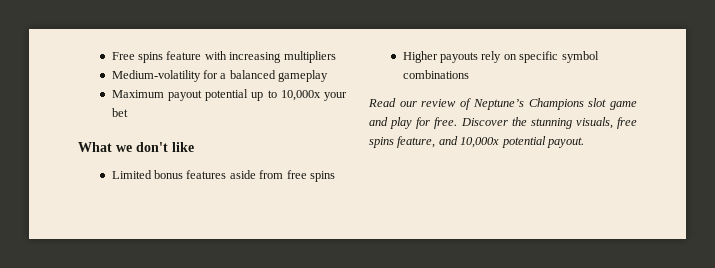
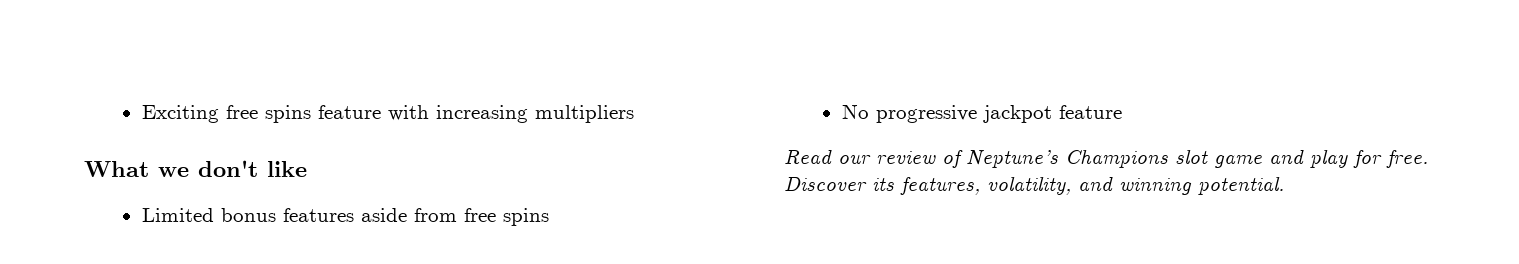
[111,52,135,60] Free -> [141,105,258,123] Exciting free
[111,70,329,82] [111,89,347,101] [111,108,128,117] // Medium-volatility for a balanced gameplay // Maximum payout potential up to 10,000x your bet -> (634, 114) none
[402,51,599,63] [402,70,469,79] Higher payouts rely on specific symbol combinations -> [841,104,1122,123] No progressive jackpot feature
[511,117,637,129] [369,136,584,148] the stunning visuals, free spins feature, and 10,000x potential payout. -> [872,176,1284,195] its features, volatility, and winning potential.

